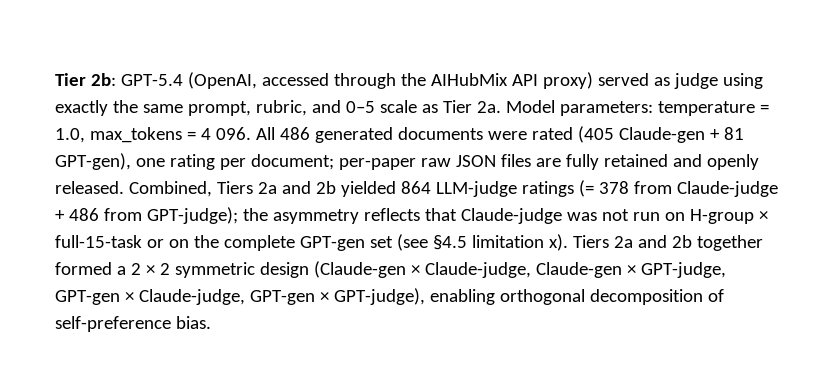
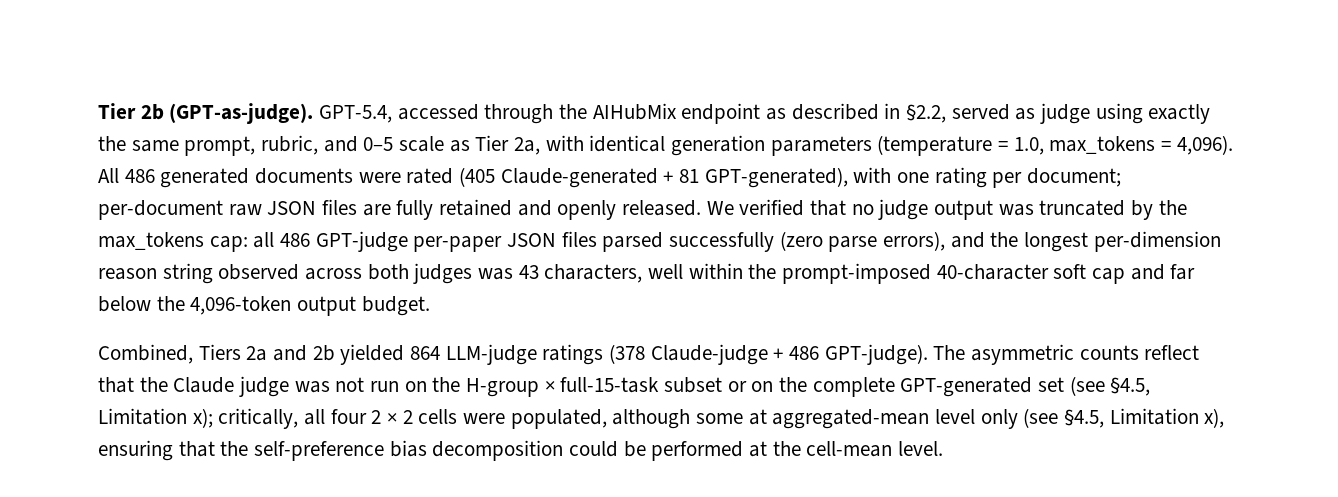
[55,72,257,89] Tier 2b: GPT-5.4 (OpenAI, -> [98,103,393,124] Tier 2b (GPT-as-judge). GPT-5.4,
[511,72,593,89] API proxy) -> [681,103,947,124] endpoint as described in §2.2,
[476,100,755,116] 2a. Model parameters: temperature -> [514,135,993,156] 2a, with identical generation parameters (temperature
[200,127,251,140] 4 096. -> [1176,135,1233,155] 4,096).
[618,127,705,143] Claude-gen -> [500,168,658,188] Claude-generated
[55,153,131,170] GPT-gen), -> [704,167,892,188] GPT-generated), with
[338,158,416,170] per-paper -> [98,200,223,220] per-document
(124, 187) none -> [706,199,1187,220] [98,231,1221,252] [98,263,1196,284] [98,296,430,316] We verified that no judge output was truncated by the max_tokens cap: all 486 GPT-judge per-paper JSON files parsed successfully (zero parse errors), and the longest per-dimension reason string observed across both judges was 43 characters, well within the prompt-imposed 40-character soft cap and far below the 4,096-token output budget. //
[578,180,778,197] [55,207,562,224] (= 378 from Claude-judge + 486 from GPT-judge); the asymmetry reflects that Claude-judge -> [609,344,1200,365] [98,376,290,397] (378 Claude-judge + 486 GPT-judge). The asymmetric counts reflect that the Claude judge
(685, 216) none -> [432,377,461,392] the
(142, 241) none -> [664,377,723,393] subset
[299,236,365,251] GPT-gen -> [900,377,1033,397] GPT-generated
[432,234,763,251] [55,261,726,278] [55,288,724,305] [55,316,211,332] §4.5 limitation x). Tiers 2a and 2b together formed a 2 × 2 symmetric design (Claude-gen × Claude-judge, Claude-gen × GPT-judge, GPT-gen × Claude-judge, GPT-gen × GPT-judge), enabling orthogonal decomposition of self-preference bias. -> [1110,377,1151,396] [98,408,1225,429] [98,440,944,461] §4.5, Limitation x); critically, all four 2 × 2 cells were populated, although some at aggregated-mean level only (see §4.5, Limitation x), ensuring that the self-preference bias decomposition could be performed at the cell-mean level.

